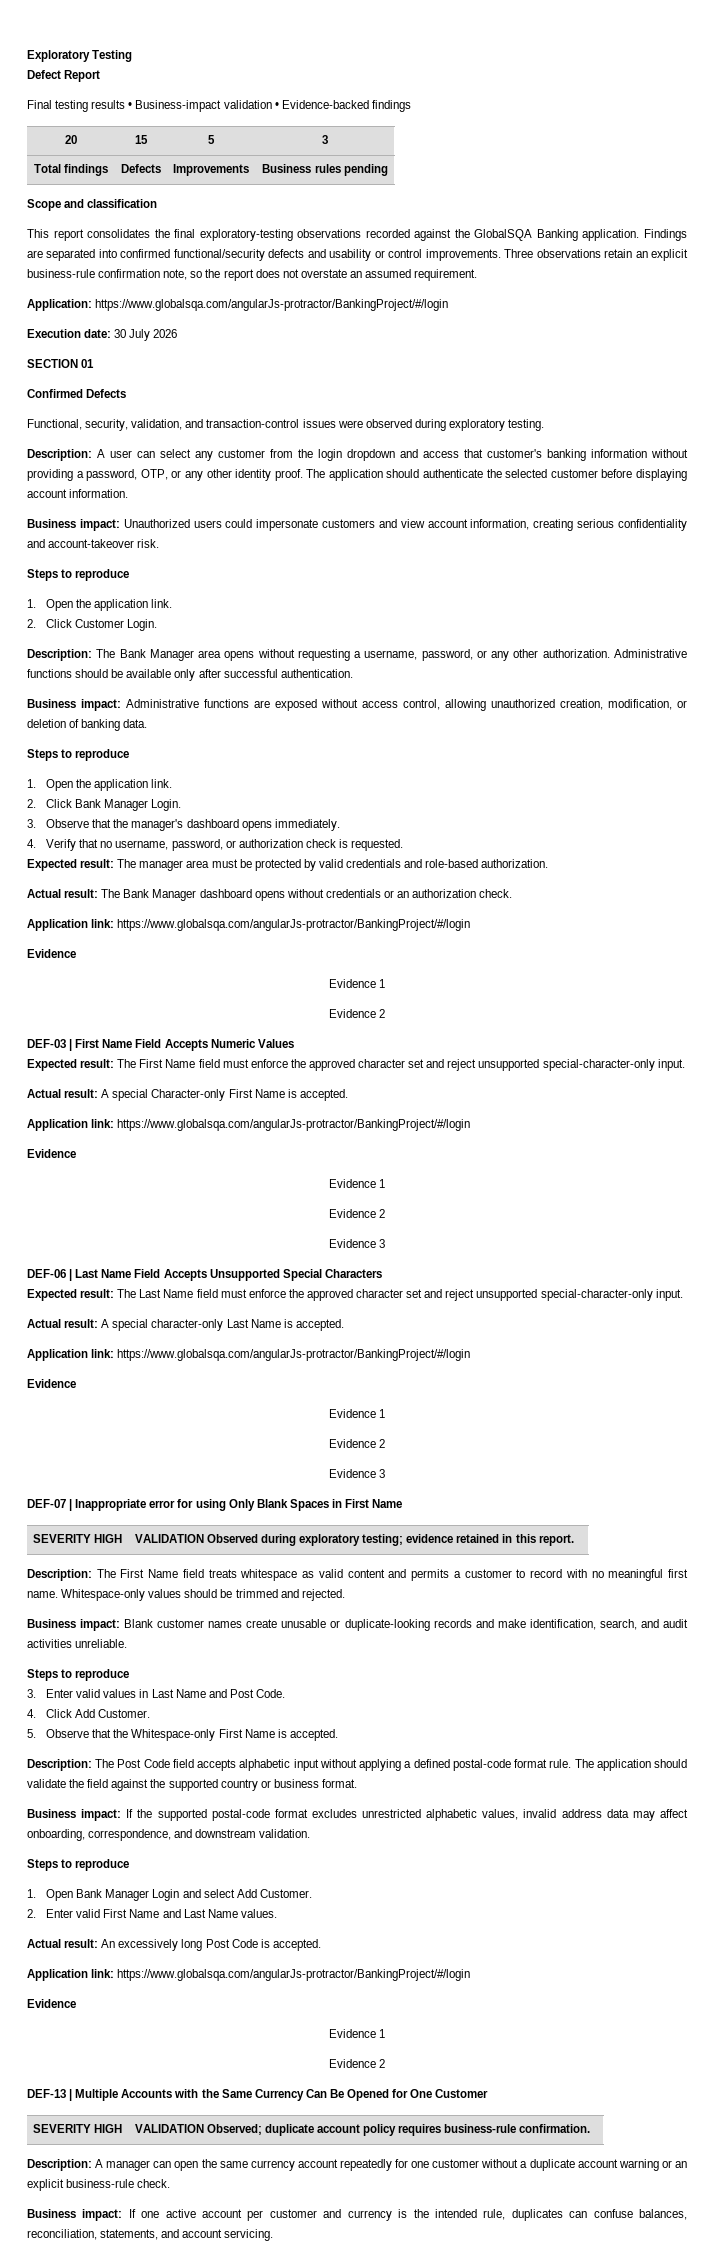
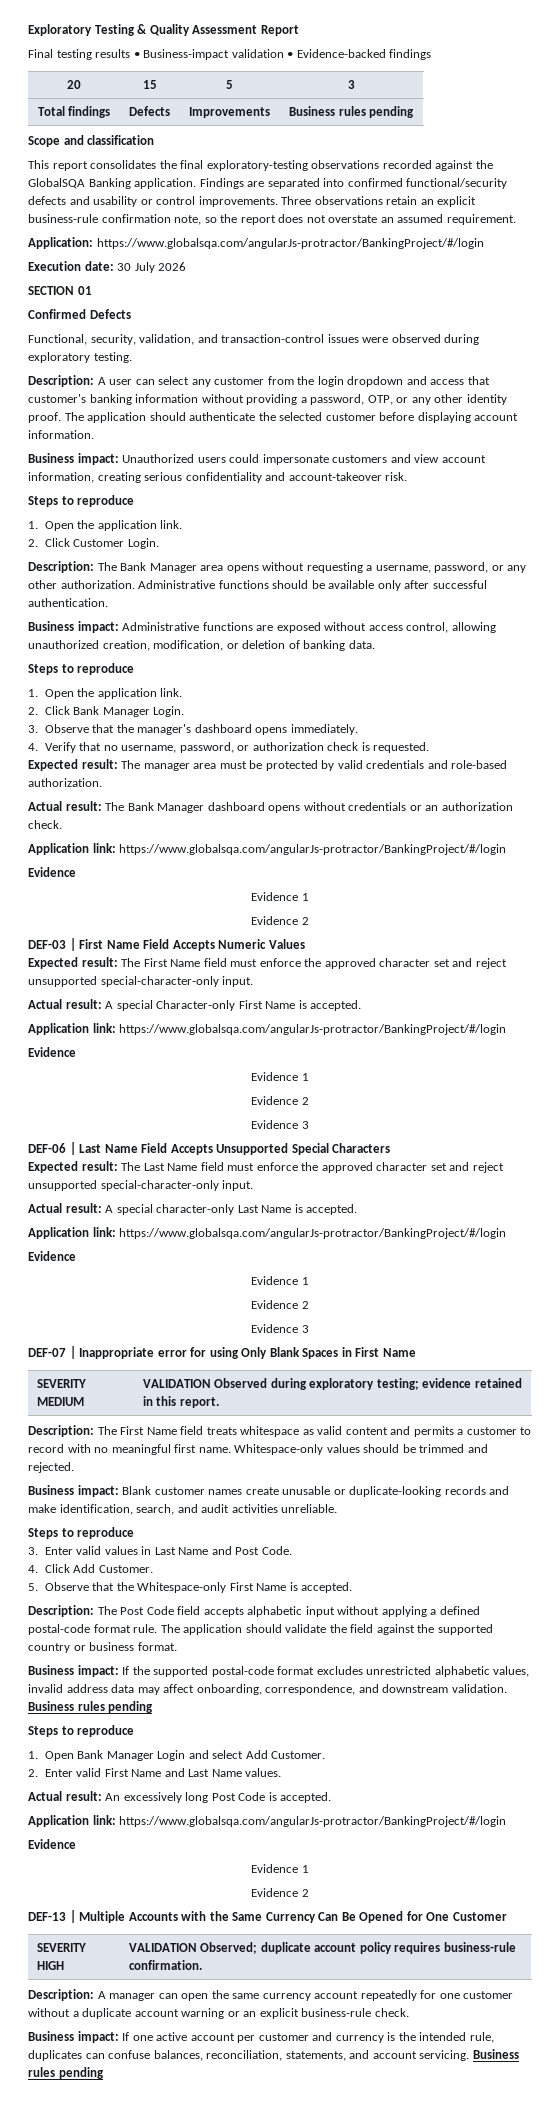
[27,70,61,79] // Defect -> [137,24,258,36] & Quality Assessment
[93,1534,122,1543] HIGH -> [36,1397,84,1406] MEDIUM
(311, 1833) none -> [28,1701,154,1713] Business rules pending
(274, 2235) none -> [472,2049,519,2059] [28,2067,104,2079] Business rules pending

